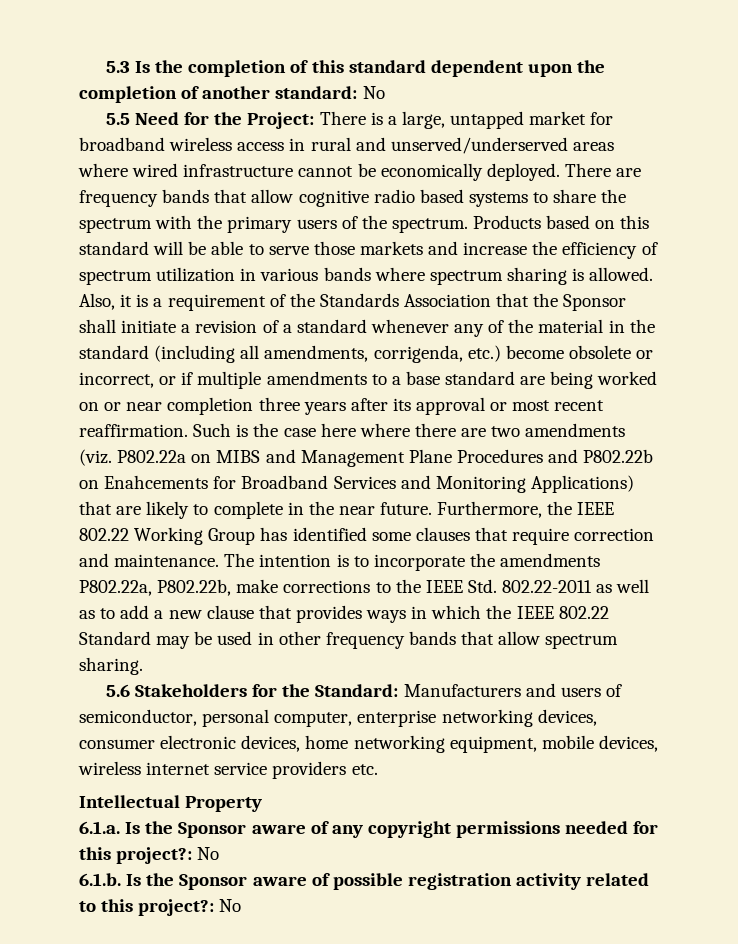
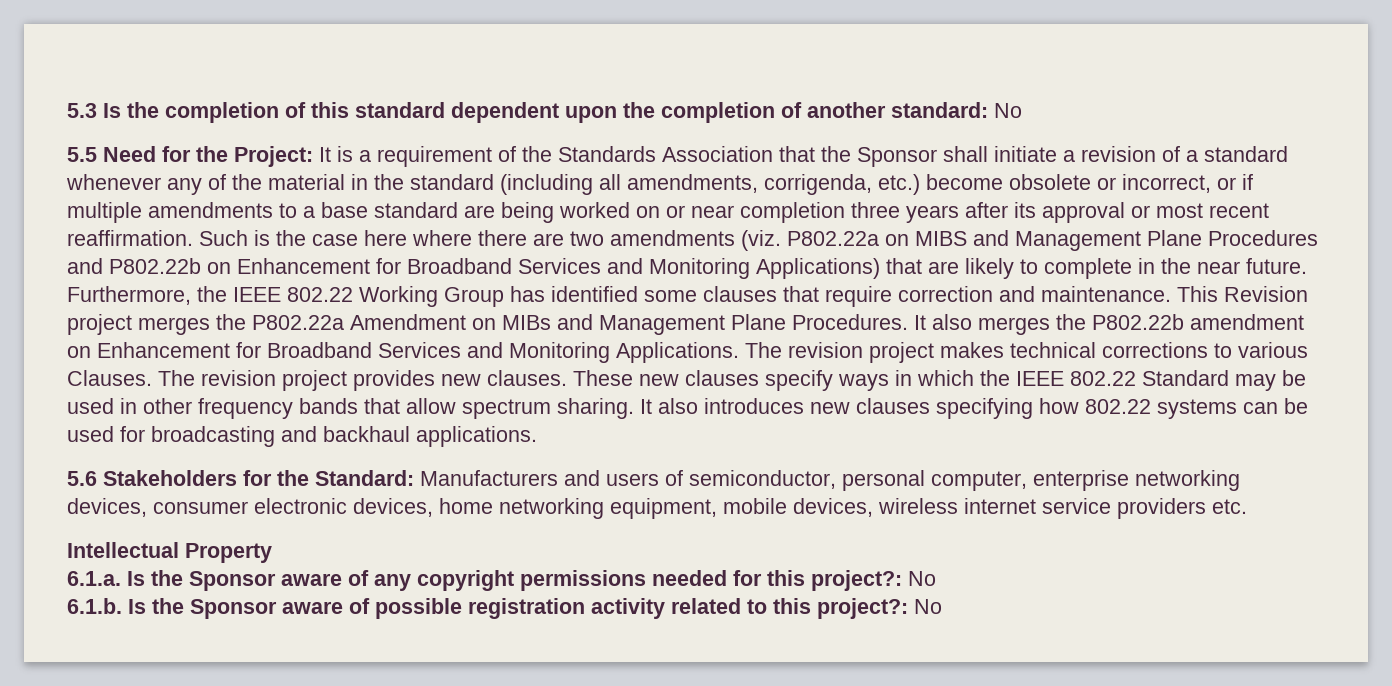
[319,111,614,129] [79,137,614,154] [78,163,642,181] [79,189,627,207] [79,215,650,233] [79,241,658,259] [79,267,654,285] [79,293,133,310] There is a large, untapped market for broadband wireless access in rural and unserved/underserved areas where wired infrastructure cannot be economically deployed. There are frequency bands that allow cognitive radio based systems to share the spectrum with the primary users of the spectrum. Products based on this standard will be able to serve those markets and increase the efficiency of spectrum utilization in various bands where spectrum sharing is allowed. Also, it -> [319,147,331,162] It
[104,475,209,489] Enahcements -> [237,258,370,274] Enhancement
[224,553,601,571] [79,579,650,596] [79,605,362,623] The intention is to incorporate the amendments P802.22a, P802.22b, make corrections to the IEEE Std. 802.22-2011 as well as to add a new clause that provides -> [1177,286,1308,302] [67,314,1304,335] [67,342,1308,363] [67,370,833,391] This Revision project merges the P802.22a Amendment on MIBs and Management Plane Procedures. It also merges the P802.22b amendment on Enhancement for Broadband Services and Monitoring Applications. The revision project makes technical corrections to various Clauses. The revision project provides new clauses. These new clauses specify
(143, 666) none -> [640,398,1308,419] [67,426,537,447] It also introduces new clauses specifying how 802.22 systems can be used for broadcasting and backhaul applications.

